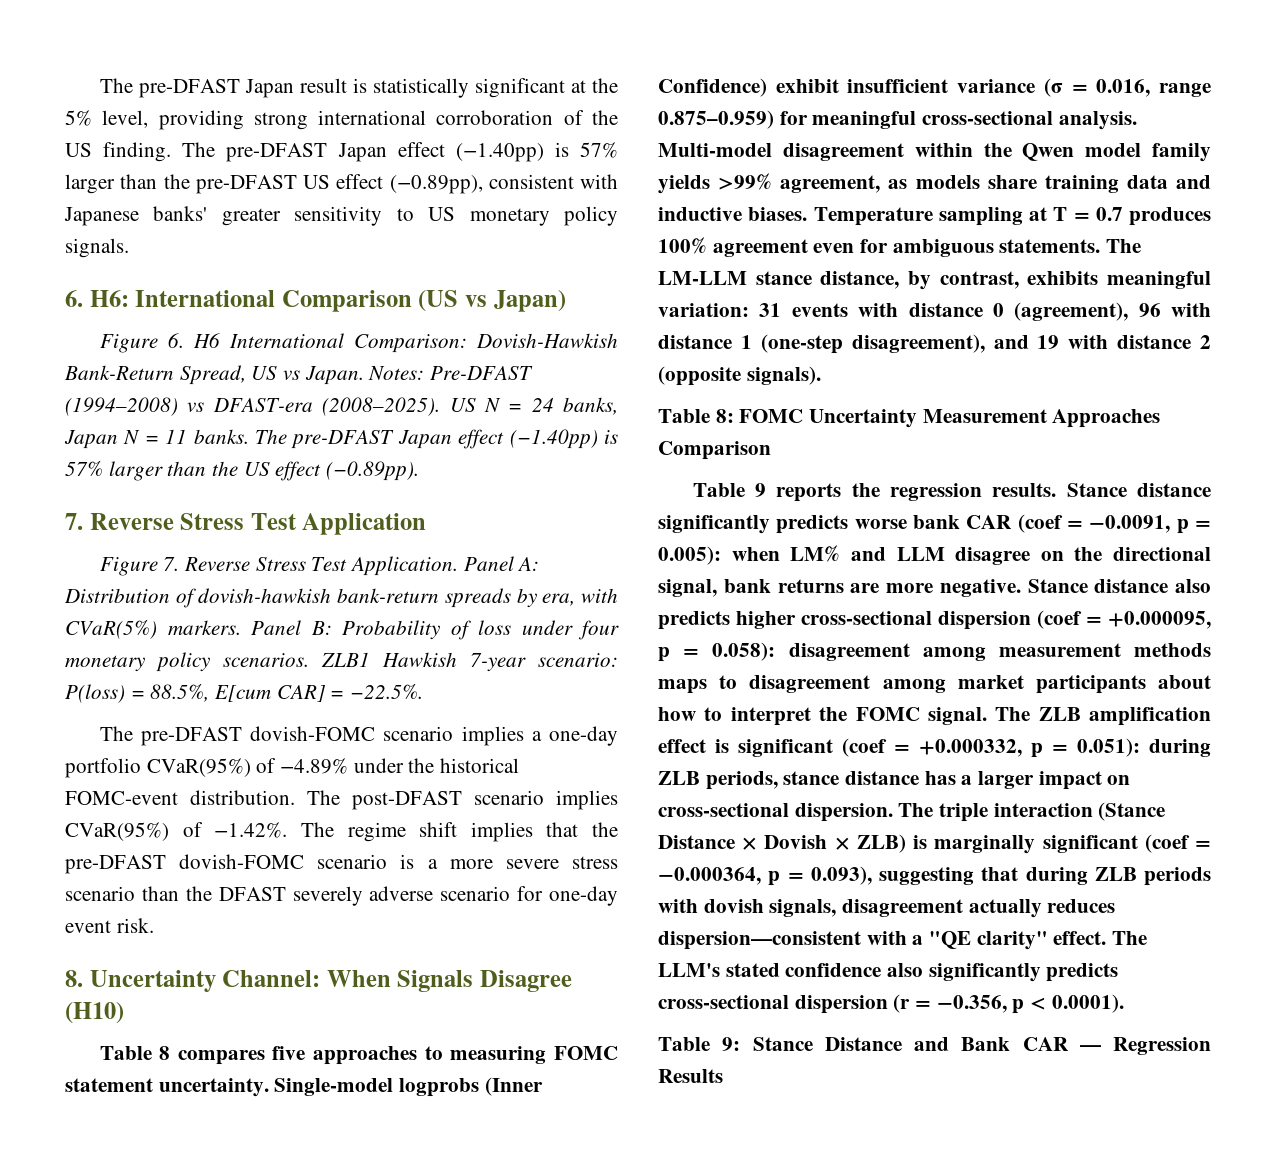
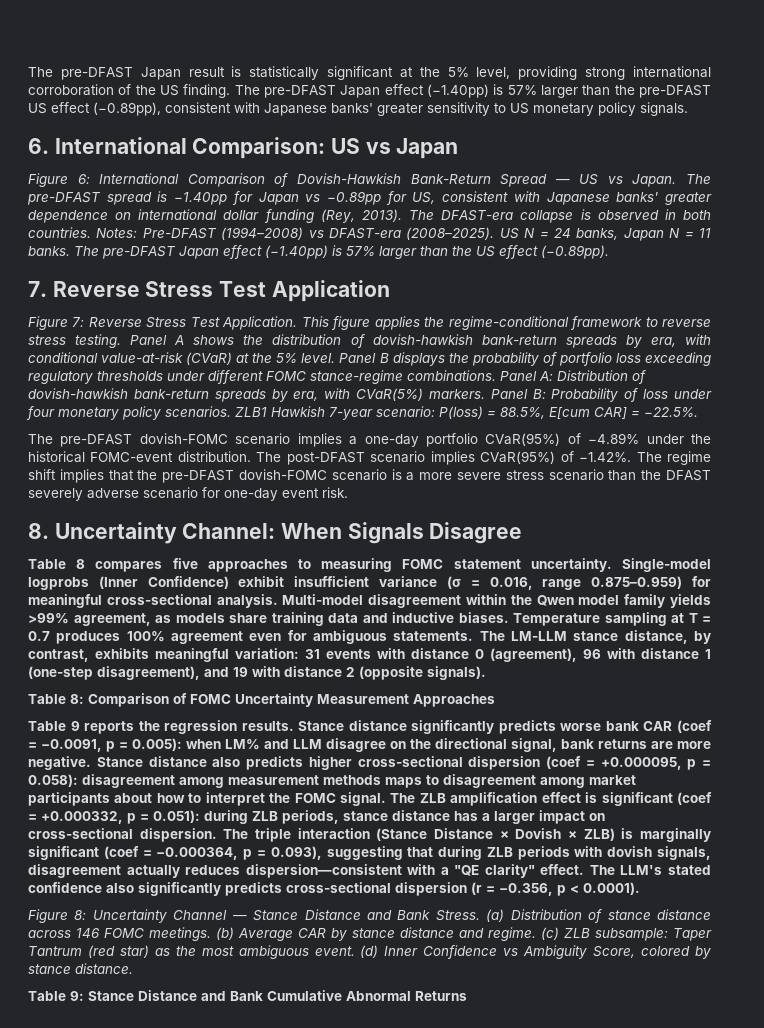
[89,290,566,312] [99,333,618,353] [64,365,364,385] H6: International Comparison (US vs Japan) // Figure 6. H6 International Comparison: Dovish-Hawkish Bank-Return Spread, US vs Japan. -> [54,137,459,159] [28,173,712,187] [27,191,712,205] [28,209,711,223] [28,227,91,238] International Comparison: US vs Japan // Figure 6: International Comparison of Dovish-Hawkish Bank-Return Spread — US vs Japan. The pre-DFAST spread is −1.40pp for Japan vs −0.89pp for US, consistent with Japanese banks' greater dependence on international dollar funding (Rey, 2013). The DFAST-era collapse is observed in both countries.
[163,557,180,571] 7. -> [72,317,85,327] 7:
(458, 566) none -> [301,316,711,330] [28,334,712,348] [28,352,712,366] [28,370,496,384] This figure applies the regime-conditional framework to reverse stress testing. Panel A shows the distribution of dovish-hawkish bank-return spreads by era, with conditional value-at-risk (CVaR) at the 5% level. Panel B displays the probability of portfolio loss exceeding regulatory thresholds under different FOMC stance-regime combinations.
[65,1002,124,1024] (H10) -> (523, 533) none
(734, 416) none -> [88,693,187,707] Comparison of
[658,441,771,460] Comparison -> (495, 700) none
(1124, 1003) none -> [28,909,712,923] [28,927,712,941] [28,945,711,959] [28,963,133,974] // Figure 8: Uncertainty Channel — Stance Distance and Bank Stress. (a) Distribution of stance distance across 146 FOMC meetings. (b) Average CAR by stance distance and regime. (c) ZLB subsample: Taper Tantrum (red star) as the most ambiguous event. (d) Inner Confidence vs Ambiguity Score, colored by stance distance.
[1022,1037,1211,1055] [658,1069,723,1083] CAR — Regression Results -> [267,990,467,1001] Cumulative Abnormal Returns

